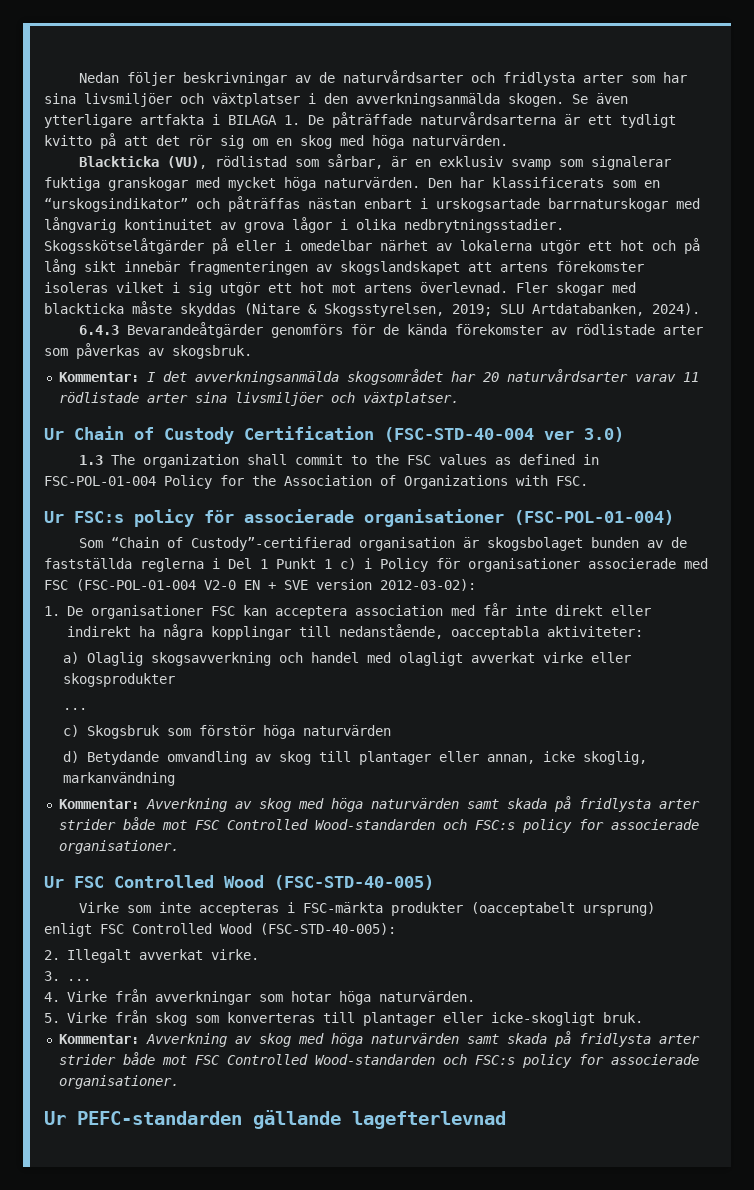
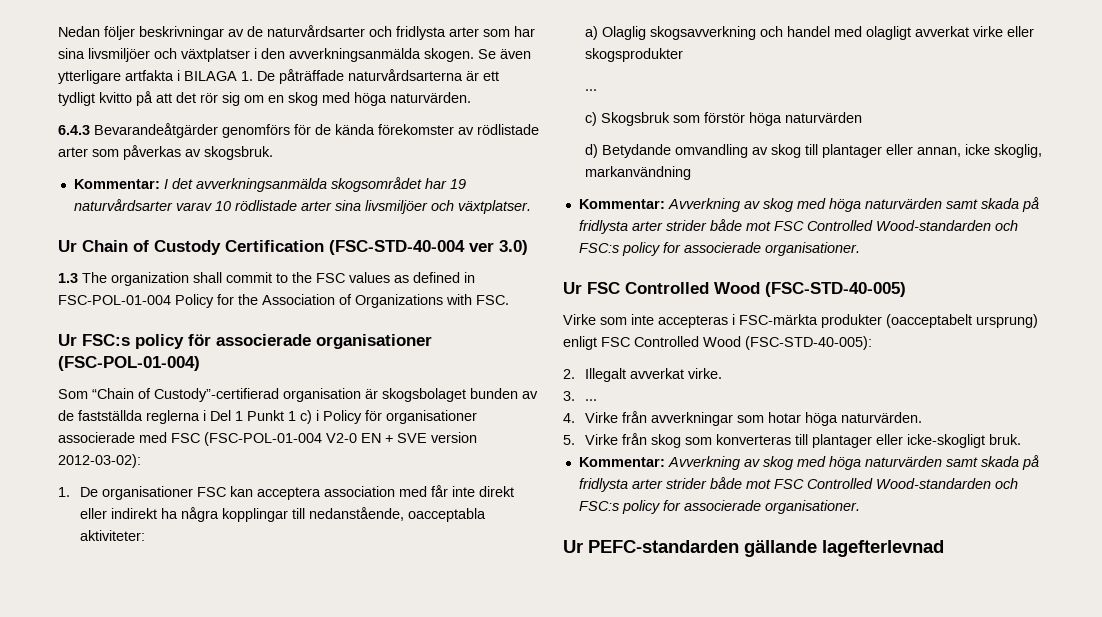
[78,154,671,170] [44,177,660,191] [44,196,700,212] [44,217,564,233] [44,238,700,254] [44,259,644,275] [44,282,636,296] [44,301,700,317] // Blackticka (VU), rödlistad som sårbar, är en exklusiv svamp som signalerar fuktiga granskogar med mycket höga naturvärden. Den har klassificerats som en “urskogsindikator” och påträffas nästan enbart i urskogsartade barrnaturskogar med långvarig kontinuitet av grova lågor i olika nedbrytningsstadier. Skogsskötselåtgärder på eller i omedelbar närhet av lokalerna utgör ett hot och på lång sikt innebär fragmenteringen av skogslandskapet att artens förekomster isoleras vilket i sig utgör ett hot mot artens överlevnad. Fler skogar med blackticka måste skyddas (Nitare & Skogsstyrelsen, 2019; SLU Artdatabanken, 2024). -> (471, 97) none
[482,372,499,382] 20 -> [449,179,466,189] 19
[682,372,699,382] 11 -> [214,201,231,211] 10

